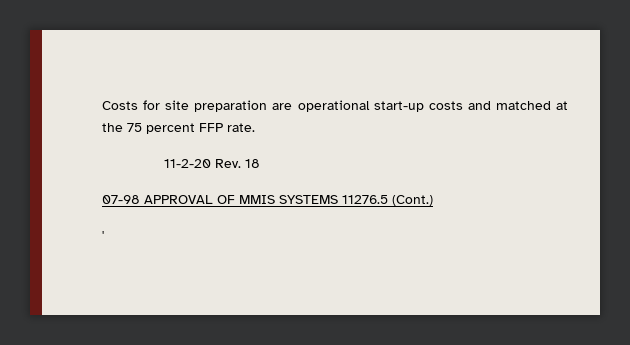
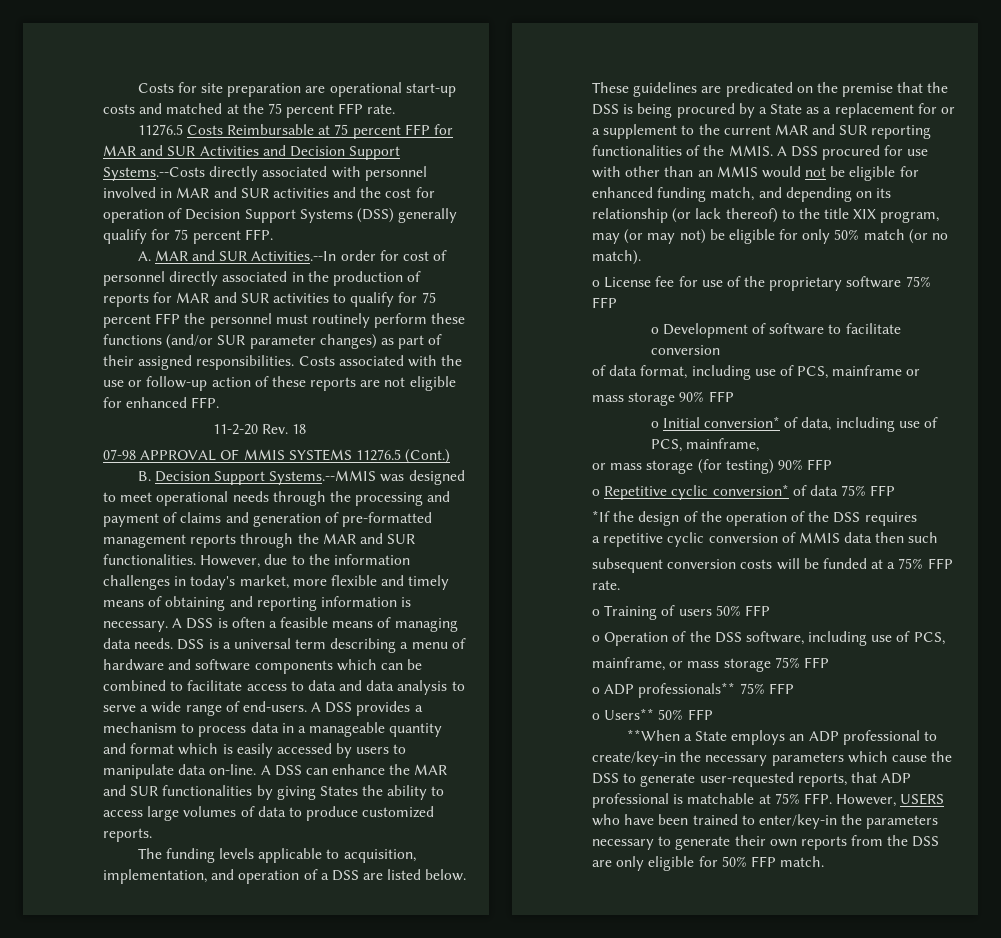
(255, 127) none -> [137,124,454,139] [103,145,401,160] [103,166,427,181] [103,187,435,198] [103,208,458,223] [103,229,273,244] [137,250,448,261] [103,271,422,286] [103,292,436,307] [103,313,466,328] [103,334,443,349] [103,355,463,370] [103,376,456,391] [103,397,220,408] // 11276.5 Costs Reimbursable at 75 percent FFP for MAR and SUR Activities and Decision Support Systems.--Costs directly associated with personnel involved in MAR and SUR activities and the cost for operation of Decision Support Systems (DSS) generally qualify for 75 percent FFP. // A. MAR and SUR Activities.--In order for cost of personnel directly associated in the production of reports for MAR and SUR activities to qualify for 75 percent FFP the personnel must routinely perform these functions (and/or SUR parameter changes) as part of their assigned responsibilities. Costs associated with the use or follow-up action of these reports are not eligible for enhanced FFP.
[102,231,104,240] ' -> [137,470,465,485] [103,491,451,506] [103,512,433,527] [103,533,416,548] [103,554,410,568] [103,575,450,590] [103,596,412,611] [103,617,458,632] [103,638,466,653] [103,659,423,674] [103,680,465,695] [103,701,423,716] [103,722,443,737] [103,743,407,758] [103,764,448,779] [103,785,445,800] [103,806,435,821] [103,828,152,842] [137,848,416,863] [103,869,467,884] [592,82,949,97] [592,103,956,118] [592,124,932,139] [592,145,929,160] [592,166,919,181] [592,187,892,202] [592,208,940,223] [592,229,949,244] [592,250,641,265] [592,276,931,291] [592,297,617,308] [650,323,901,338] [650,345,720,355] [592,365,921,380] [592,391,734,406] [650,416,938,432] [650,438,759,452] [592,459,833,474] [592,484,896,500] [592,510,917,526] [592,532,939,547] [592,558,953,573] [592,580,620,590] [592,605,770,620] [592,631,945,646] [592,657,829,672] [592,682,794,698] [592,708,713,720] [626,729,938,745] [592,751,953,766] [592,772,912,787] [592,793,945,808] [592,814,939,829] [592,835,940,850] [592,856,825,871] B. Decision Support Systems.--MMIS was designed to meet operational needs through the processing and payment of claims and generation of pre-formatted management reports through the MAR and SUR functionalities. However, due to the information challenges in today's market, more flexible and timely means of obtaining and reporting information is necessary. A DSS is often a feasible means of managing data needs. DSS is a universal term describing a menu of hardware and software components which can be combined to facilitate access to data and data analysis to serve a wide range of end-users. A DSS provides a mechanism to process data in a manageable quantity and format which is easily accessed by users to manipulate data on-line. A DSS can enhance the MAR and SUR functionalities by giving States the ability to access large volumes of data to produce customized reports. // The funding levels applicable to acquisition, implementation, and operation of a DSS are listed below. These guidelines are predicated on the premise that the DSS is being procured by a State as a replacement for or a supplement to the current MAR and SUR reporting functionalities of the MMIS. A DSS procured for use with other than an MMIS would not be eligible for enhanced funding match, and depending on its relationship (or lack thereof) to the title XIX program, may (or may not) be eligible for only 50% match (or no match). // o License fee for use of the proprietary software 75% FFP // o Development of software to facilitate conversion // of data format, including use of PCS, mainframe or // mass storage 90% FFP // o Initial conversion* of data, including use of PCS, mainframe, // or mass storage (for testing) 90% FFP // o Repetitive cyclic conversion* of data 75% FFP // *If the design of the operation of the DSS requires // a repetitive cyclic conversion of MMIS data then such // subsequent conversion costs will be funded at a 75% FFP rate. // o Training of users 50% FFP // o Operation of the DSS software, including use of PCS, // mainframe, or mass storage 75% FFP // o ADP professionals** 75% FFP // o Users** 50% FFP // **When a State employs an ADP professional to create/key-in the necessary parameters which cause the DSS to generate user-requested reports, that ADP professional is matchable at 75% FFP. However, USERS who have been trained to enter/key-in the parameters necessary to generate their own reports from the DSS are only eligible for 50% FFP match.

